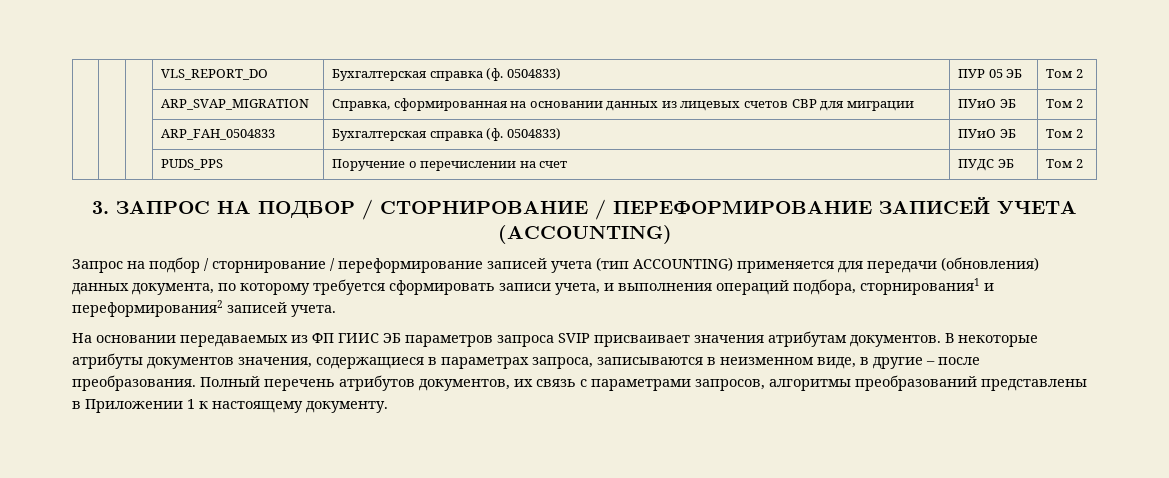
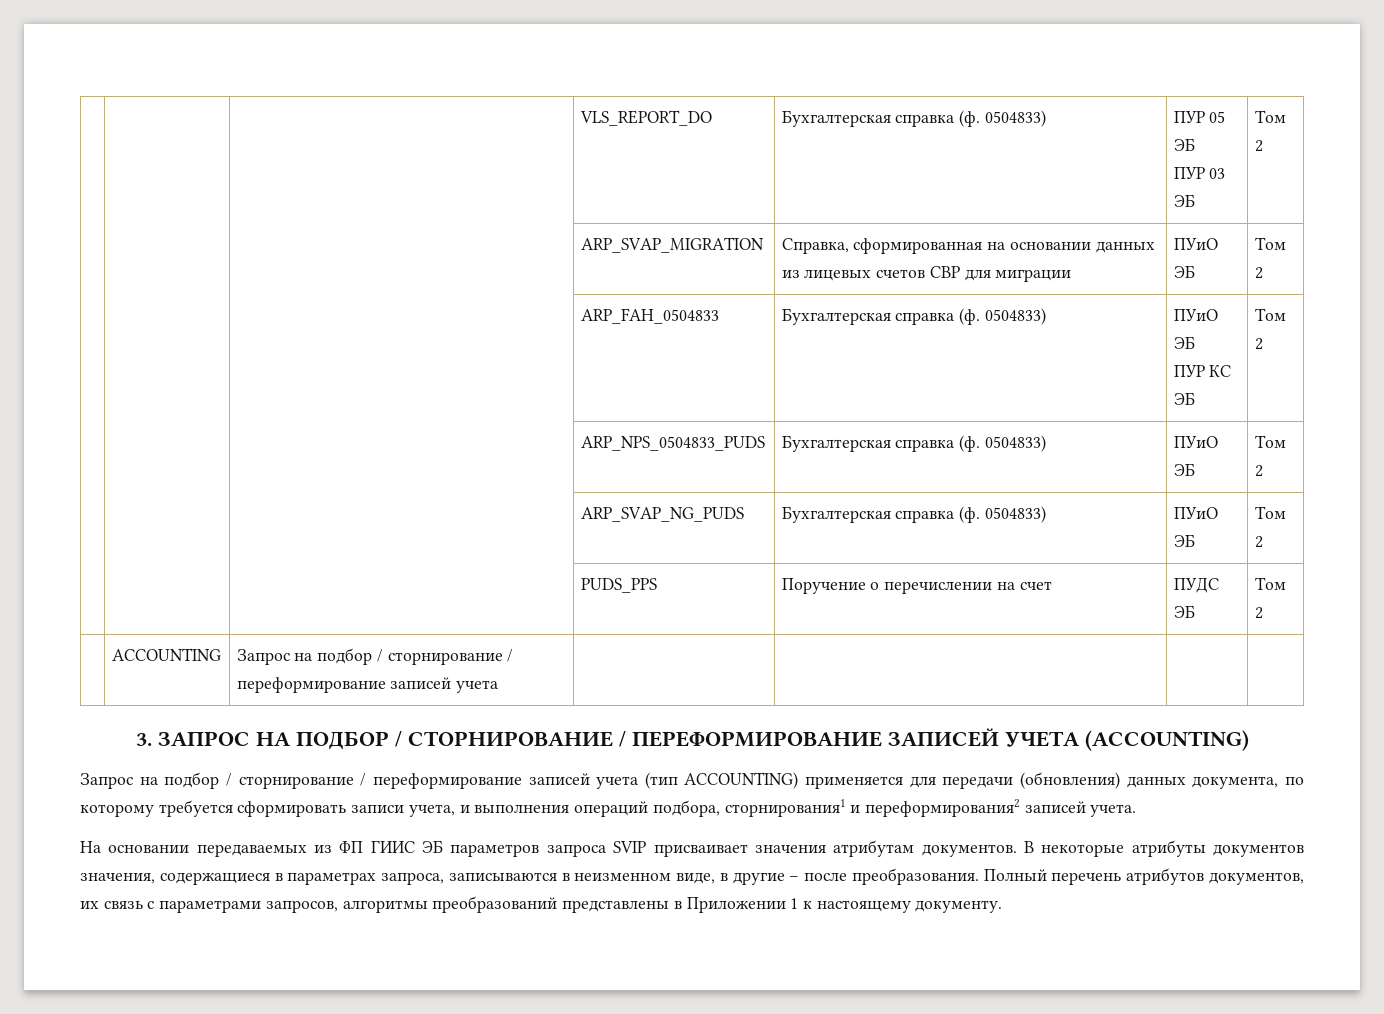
(1023, 73) none -> [1173,167,1226,180] [1173,194,1195,207] // ПУР 03 ЭБ
(1016, 133) none -> [1173,365,1232,378] [1173,392,1195,405] [1254,308,1286,321] [1254,338,1263,350] [580,436,765,451] [781,435,1046,452] [1173,436,1218,449] [1173,463,1195,476] [1254,435,1286,448] [1254,465,1263,477] [580,507,744,522] [781,506,1046,523] [1173,507,1218,520] [1173,534,1195,547] // ПУР КС ЭБ | Том 2 // | | | ARP_NPS_0504833_PUDS | Бухгалтерская справка (ф. 0504833) | ПУиО ЭБ | Том 2 // | | | ARP_SVAP_NG_PUDS | Бухгалтерская справка (ф. 0504833) | ПУиО ЭБ
(1083, 163) none -> [111,648,221,661] [236,648,514,665] [236,677,499,693] // | ACCOUNTING | Запрос на подбор / сторнирование / переформирование записей учета | | | |

